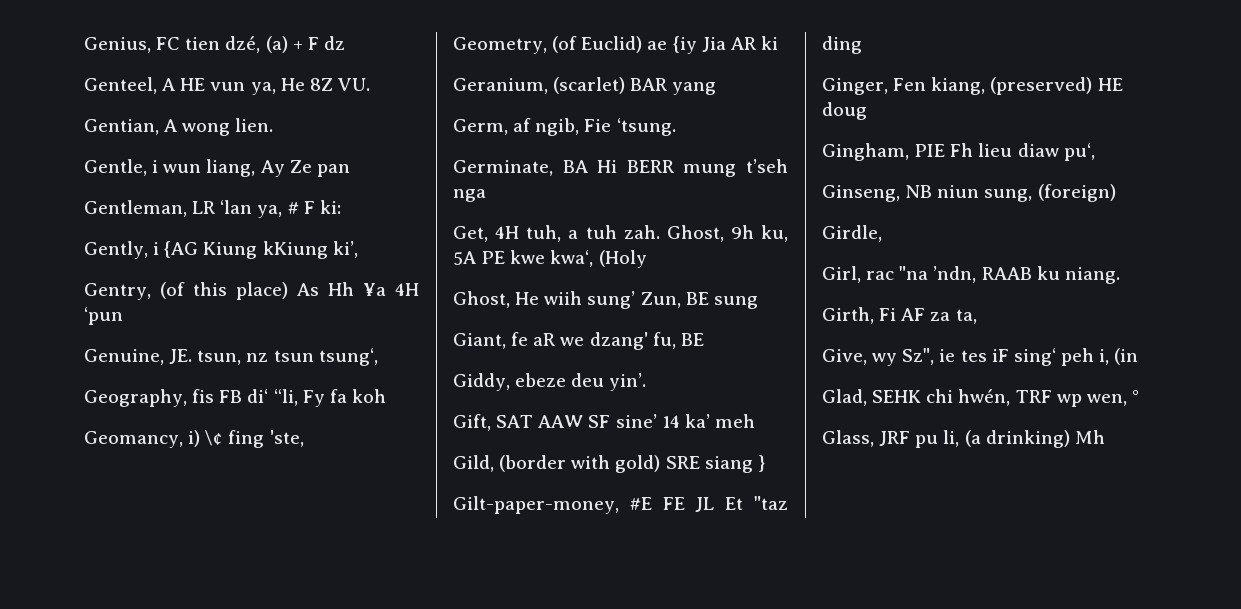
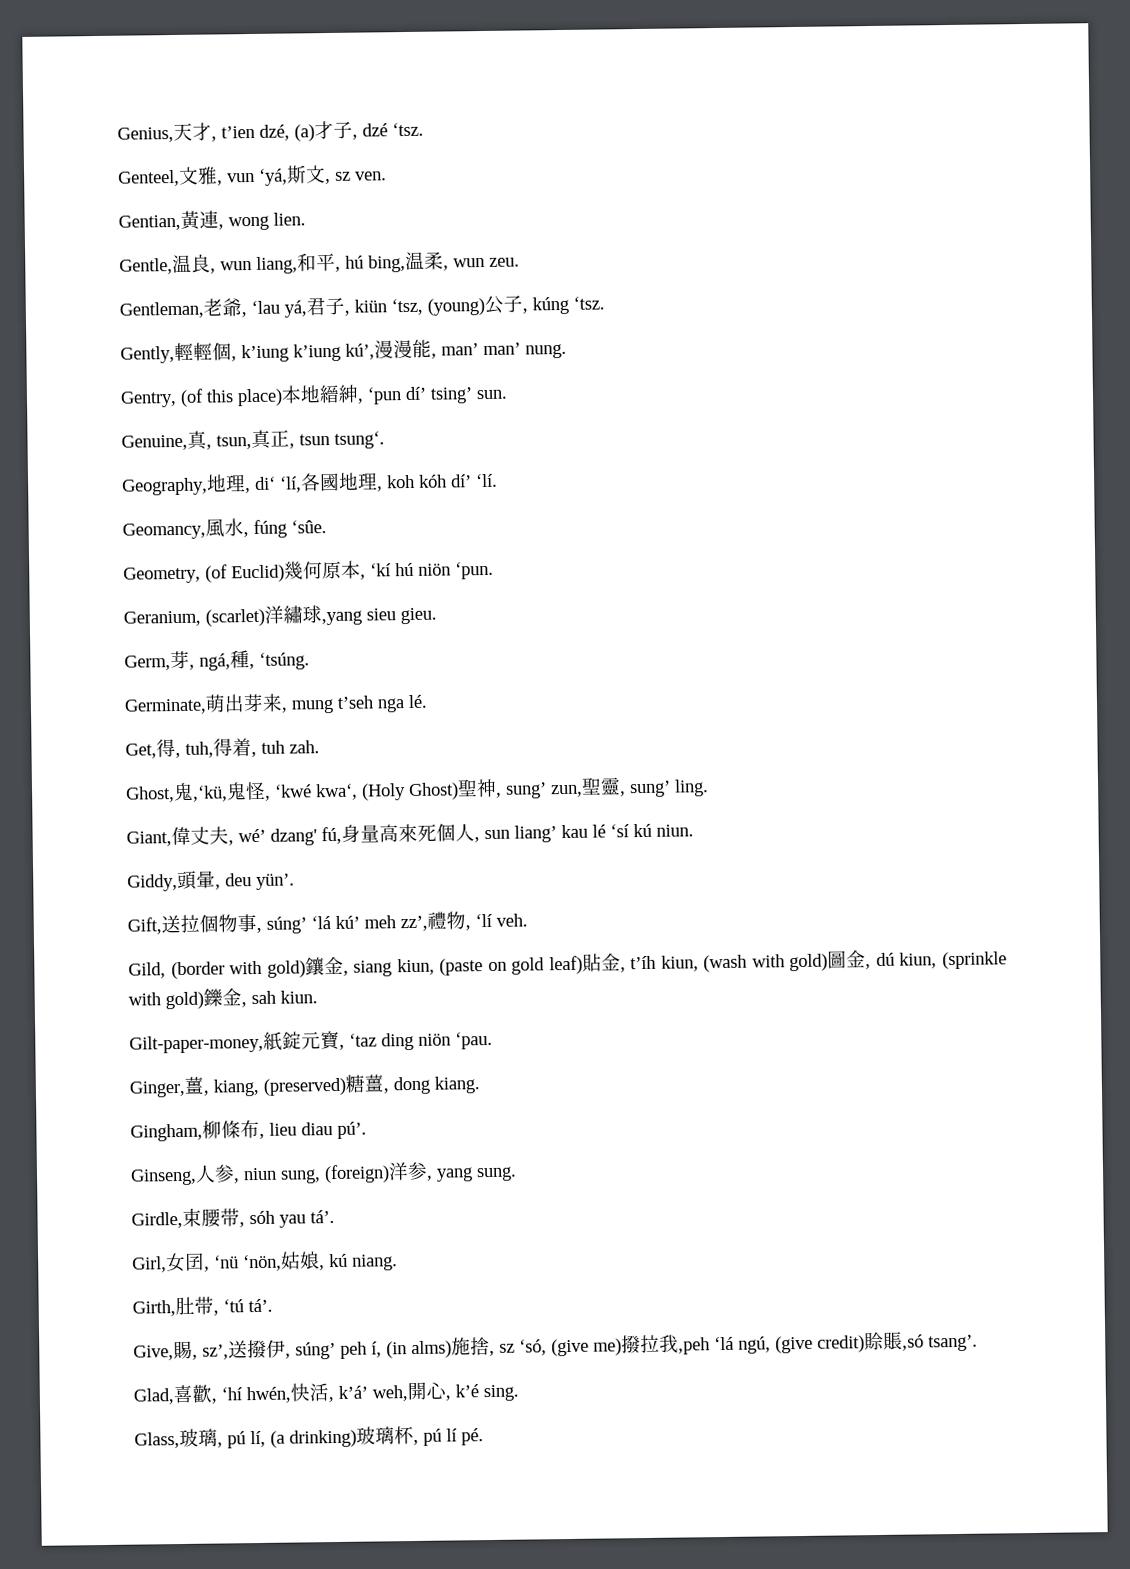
[156,36,345,53] [84,77,370,95] FC tien dzé, (a) + F dz // Genteel, A HE vun ya, He 8Z VU. -> [173,120,424,142] [118,165,387,187] 天才, t’ien dzé, (a)才子, dzé ‘tsz. // Genteel,文雅, vun ‘yá,斯文, sz ven.
[164,119,178,132] A -> [180,210,224,230] 黃連,
[152,159,350,177] [84,200,341,218] [84,241,358,259] [84,282,419,300] [84,307,123,325] [84,348,378,366] [84,389,386,407] [84,430,304,448] [453,36,778,54] [453,77,717,95] [453,118,676,136] [453,160,674,176] i wun liang, Ay Ze pan // Gentleman, LR ‘lan ya, # F ki: // Gently, i {AG Kiung kKiung ki’, // Gentry, (of this place) As Hh ¥a 4H ‘pun // Genuine, JE. tsun, nz tsun tsung‘, // Geography, fis FB di‘ “li, Fy fa koh // Geomancy, i) \¢ fing 'ste, // Geometry, (of Euclid) ae {iy Jia AR ki // Geranium, (scarlet) BAR yang // Germ, af ngib, Fie ‘tsung. // Germinate, BA Hi BERR -> [172,251,520,274] [119,295,605,319] [120,339,567,364] [120,384,508,408] [121,429,385,451] [122,472,498,496] [122,518,327,540] [123,560,494,584] [123,605,437,627] [124,650,310,671] [124,693,288,715] 温良, wun liang,和平, hú bing,温柔, wun zeu. // Gentleman,老爺, ‘lau yá,君子, kiün ‘tsz, (young)公子, kúng ‘tsz. // Gently,輕輕個, k’iung k’iung kú’,漫漫能, man’ man’ nung. // Gentry, (of this place)本地縉紳, ‘pun dí’ tsing’ sun. // Genuine,真, tsun,真正, tsun tsung‘. // Geography,地理, di‘ ‘lí,各國地理, koh kóh dí’ ‘lí. // Geomancy,風水, fúng ‘sûe. // Geometry, (of Euclid)幾何原本, ‘kí hú niön ‘pun. // Geranium, (scarlet)洋繡球,yang sieu gieu. // Germ,芽, ngá,種, ‘tsúng. // Germinate,萌出芽来,
(486, 195) none -> [408,694,427,709] lé.
[495,225,788,242] [453,250,647,268] [453,291,758,309] [453,332,704,350] [453,373,647,391] [453,414,755,431] [453,455,765,473] [453,496,788,514] 4H tuh, a tuh zah. Ghost, 9h ku, 5A PE kwe kwa‘, (Holy // Ghost, He wiih sung’ Zun, BE sung // Giant, fe aR we dzang' fu, BE // Giddy, ebeze deu yin’. // Gift, SAT AAW SF sine’ 14 ka’ meh // Gild, (border with gold) SRE siang } // Gilt-paper-money, #E FE JL Et "taz -> [156,738,320,759] [125,777,709,803] [126,823,694,847] [127,870,295,892] [127,911,528,935] [128,950,1007,980] [128,988,318,1010] [129,1030,377,1054] 得, tuh,得着, tuh zah. // Ghost,鬼,‘kü,鬼怪, ‘kwé kwa‘, (Holy Ghost)聖神, sung’ zun,聖靈, sung’ ling. // Giant,偉丈夫, wé’ dzang' fú,身量高來死個人, sun liang’ kau lé ‘sí kú niun. // Giddy,頭暈, deu yün’. // Gift,送拉個物事, súng’ ‘lá kú’ meh zz’,禮物, ‘lí veh. // Gild, (border with gold)鑲金, siang kiun, (paste on gold leaf)貼金, t’íh kiun, (wash with gold)圖金, dú kiun, (sprinkle with gold)鑠金, sah kiun. // Gilt-paper-money,紙錠元寶, ‘taz
(862, 45) none -> [418,1031,493,1050] niön ‘pau.
[893,78,927,91] Fen -> [184,1076,209,1096] 薑,
[1097,78,1123,91] [822,102,867,120] [822,143,1095,161] HE doug // Gingham, PIE Fh lieu diaw pu‘, -> [345,1074,480,1095] [130,1119,367,1142] 糖薑, dong kiang. // Gingham,柳條布, lieu diau pú’.
[905,185,933,198] NB -> [195,1164,240,1184] 人参,
[822,225,882,242] [822,266,1120,284] [822,307,977,324] [822,348,1139,366] [822,389,1139,407] [822,430,1105,448] // Girdle, // Girl, rac "na ’ndn, RAAB ku niang. // Girth, Fi AF za ta, // Give, wy Sz", ie tes iF sing‘ peh i, (in // Glad, SEHK chi hwén, TRF wp wen, ° // Glass, JRF pu li, (a drinking) Mh -> [388,1161,517,1182] [131,1207,335,1229] [132,1251,398,1273] [132,1296,273,1317] [133,1331,978,1361] [133,1381,519,1405] [134,1426,484,1449] 洋参, yang sung. // Girdle,束腰带, sóh yau tá’. // Girl,女囝, ‘nü ‘nön,姑娘, kú niang. // Girth,肚带, ‘tú tá’. // Give,賜, sz’,送撥伊, súng’ peh í, (in alms)施捨, sz ‘só, (give me)撥拉我,peh ‘lá ngú, (give credit)賒賬,só tsang’. // Glad,喜歡, ‘hí hwén,快活, k’á’ weh,開心, k’é sing. // Glass,玻璃, pú lí, (a drinking)玻璃杯, pú lí pé.

